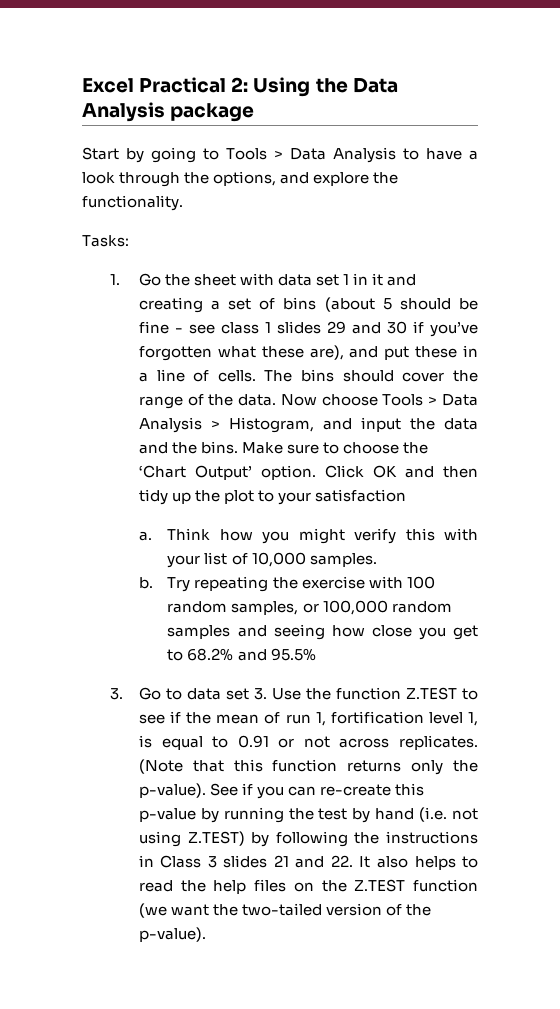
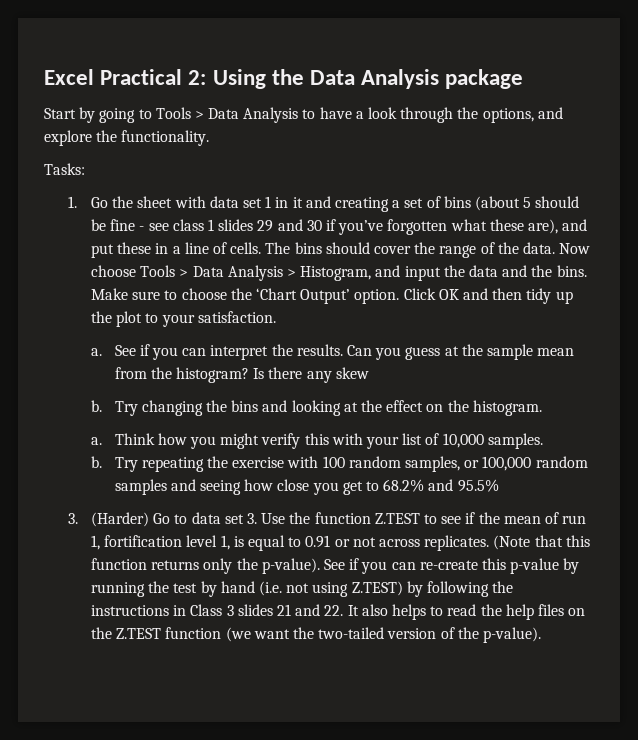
[315,489,407,502] satisfaction -> [197,311,276,323] [91,344,575,360] [114,367,369,383] [91,400,542,416] satisfaction. // a. See if you can interpret the results. Can you guess at the sample mean from the histogram? Is there any skew // b. Try changing the bins and looking at the effect on the histogram.
(124, 694) none -> [91,512,150,527] (Harder)

